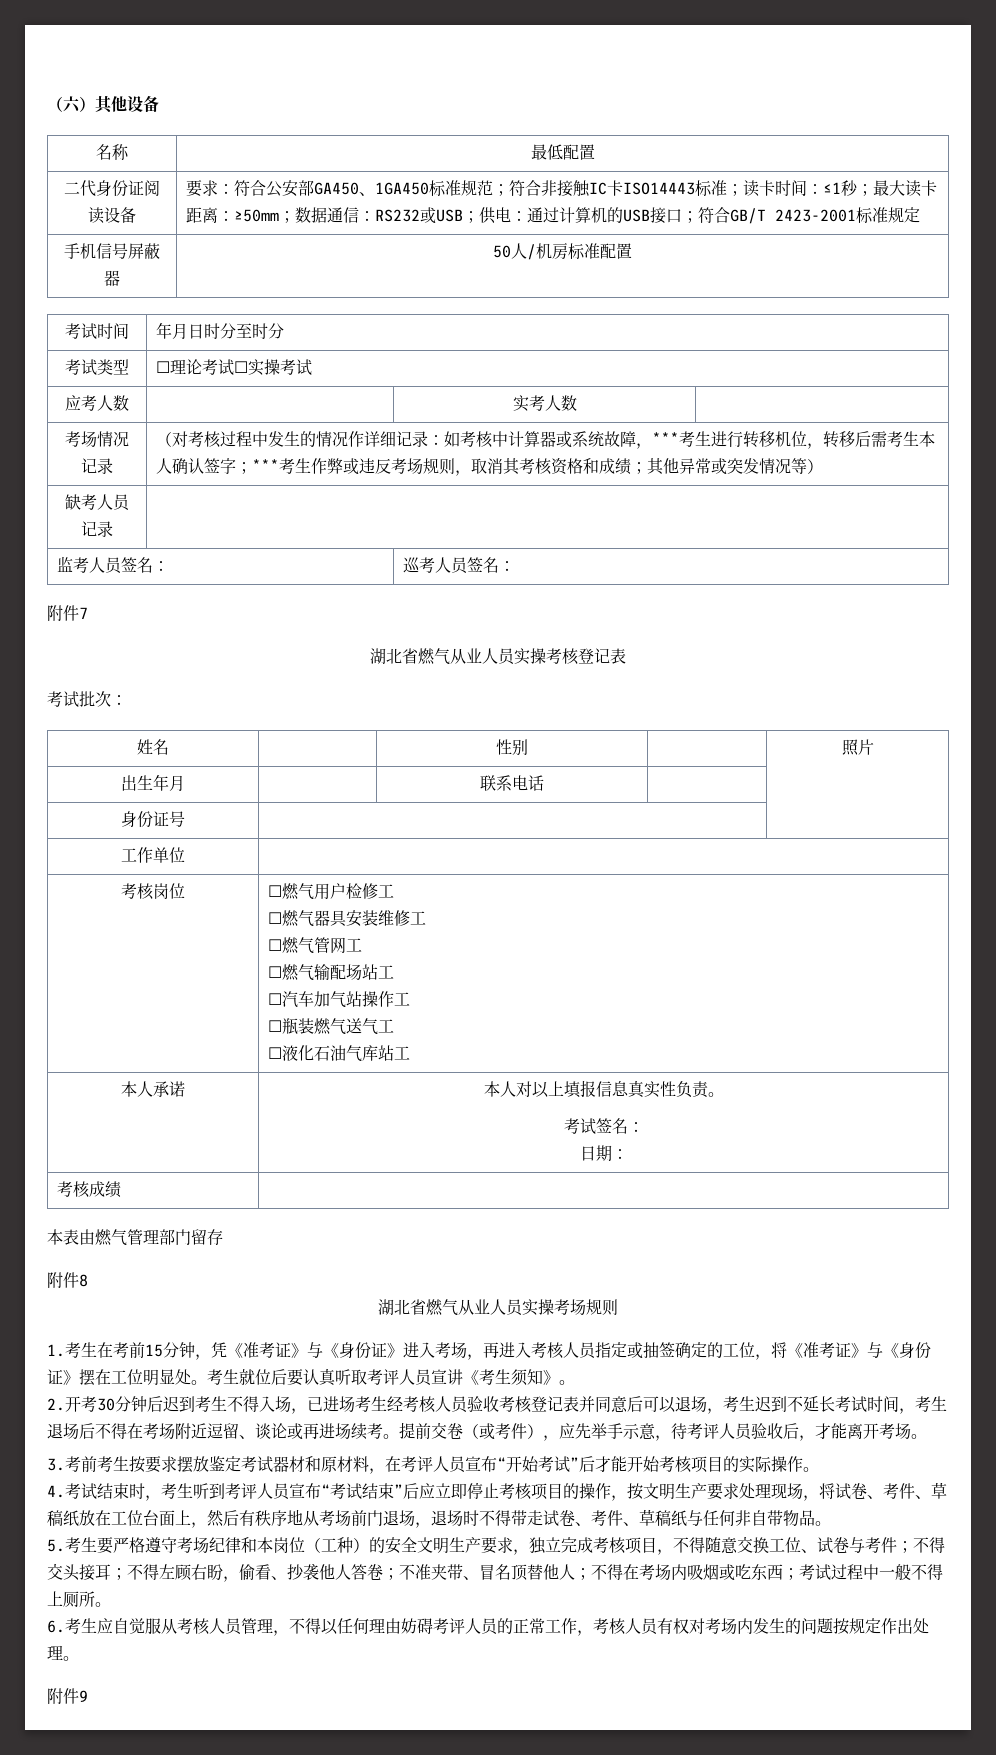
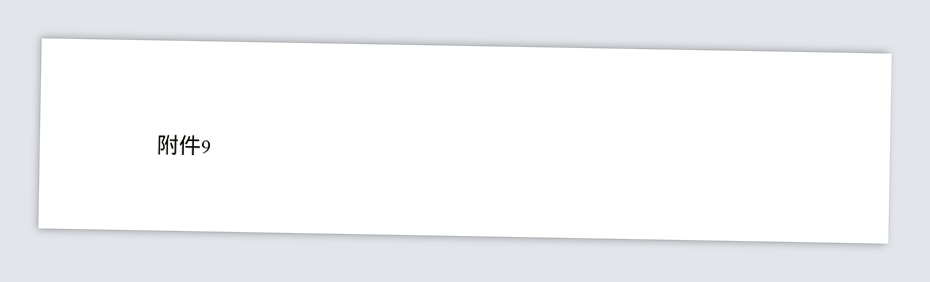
[47,96,159,114] [96,144,129,160] [530,144,595,160] [64,180,160,197] [88,207,136,224] [186,180,938,197] [186,207,921,224] [64,243,160,259] [104,270,120,286] [493,243,632,260] [65,323,129,339] [156,322,285,339] [65,359,129,375] [156,359,313,376] [65,395,129,411] [512,395,577,412] [65,431,129,447] [81,458,113,474] [156,431,936,449] [156,458,824,476] [65,494,130,511] [81,521,113,537] [57,556,170,574] [403,557,516,574] [47,605,88,622] [370,648,626,665] [47,691,127,707] [137,739,169,755] [496,739,528,755] [841,739,874,756] [121,774,185,791] [480,775,544,791] [121,811,185,828] [121,847,185,863] [121,883,185,900] [268,883,395,900] [268,910,427,927] [268,937,363,954] [268,964,395,981] [268,991,411,1008] [268,1018,395,1035] [268,1045,411,1062] [121,1081,185,1097] [483,1080,724,1098] [563,1118,644,1134] [579,1145,628,1161] [57,1181,122,1198] [47,1229,223,1246] [47,1272,88,1289] [378,1299,618,1316] [47,1342,931,1360] [47,1368,575,1386] [47,1396,947,1414] [47,1422,927,1441] [47,1456,819,1474] [47,1482,947,1501] [47,1509,831,1528] [47,1536,945,1555] [47,1563,943,1582] [47,1591,111,1607] [47,1618,929,1636] [47,1645,79,1661] （六）其他设备 // 名称 | 最低配置 // 二代身份证阅读设备 | 要求：符合公安部GA450、1GA450标准规范；符合非接触IC卡ISO14443标准；读卡时间：≤1秒；最大读卡距离：≥50mm；数据通信：RS232或USB；供电：通过计算机的USB接口；符合GB/T 2423-2001标准规定 // 手机信号屏蔽器 | 50人/机房标准配置 // 考试时间 | 年月日时分至时分 // 考试类型 | ☐理论考试☐实操考试 // 应考人数 | | 实考人数 | // 考场情况记录 | （对考核过程中发生的情况作详细记录：如考核中计算器或系统故障，***考生进行转移机位，转移后需考生本人确认签字；***考生作弊或违反考场规则，取消其考核资格和成绩；其他异常或突发情况等） // 缺考人员记录 | // 监考人员签名： | 巡考人员签名： // 附件7 // 湖北省燃气从业人员实操考核登记表 // 考试批次： // 姓名 | | 性别 | | 照片 // 出生年月 | | 联系电话 | | // 身份证号 | | // 工作单位 | // 考核岗位 | ☐燃气用户检修工 // ☐燃气器具安装维修工 // ☐燃气管网工 // ☐燃气输配场站工 // ☐汽车加气站操作工 // ☐瓶装燃气送气工 // ☐液化石油气库站工 // 本人承诺 | 本人对以上填报信息真实性负责。 // 考试签名： // 日期： // 考核成绩 | // 本表由燃气管理部门留存 // 附件8 // 湖北省燃气从业人员实操考场规则 // 1.考生在考前15分钟，凭《准考证》与《身份证》进入考场，再进入考核人员指定或抽签确定的工位，将《准考证》与《身份证》摆在工位明显处。考生就位后要认真听取考评人员宣讲《考生须知》。 // 2.开考30分钟后迟到考生不得入场，已进场考生经考核人员验收考核登记表并同意后可以退场，考生迟到不延长考试时间，考生退场后不得在考场附近逗留、谈论或再进场续考。提前交卷（或考件），应先举手示意，待考评人员验收后，才能离开考场。 // 3.考前考生按要求摆放鉴定考试器材和原材料，在考评人员宣布“开始考试”后才能开始考核项目的实际操作。 // 4.考试结束时，考生听到考评人员宣布“考试结束”后应立即停止考核项目的操作，按文明生产要求处理现场，将试卷、考件、草稿纸放在工位台面上，然后有秩序地从考场前门退场，退场时不得带走试卷、考件、草稿纸与任何非自带物品。 // 5.考生要严格遵守考场纪律和本岗位（工种）的安全文明生产要求，独立完成考核项目，不得随意交换工位、试卷与考件；不得交头接耳；不得左顾右盼，偷看、抄袭他人答卷；不准夹带、冒名顶替他人；不得在考场内吸烟或吃东西；考试过程中一般不得上厕所。 // 6.考生应自觉服从考核人员管理，不得以任何理由妨碍考评人员的正常工作，考核人员有权对考场内发生的问题按规定作出处理。 // -> (156, 144) none

